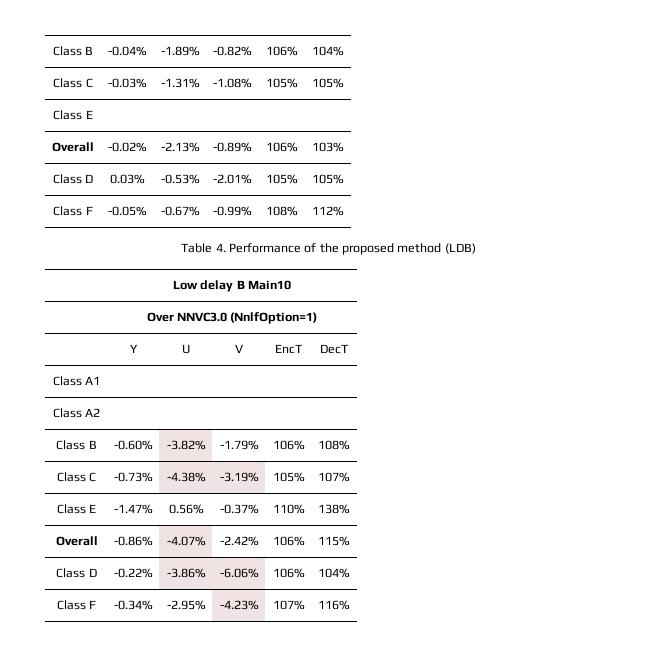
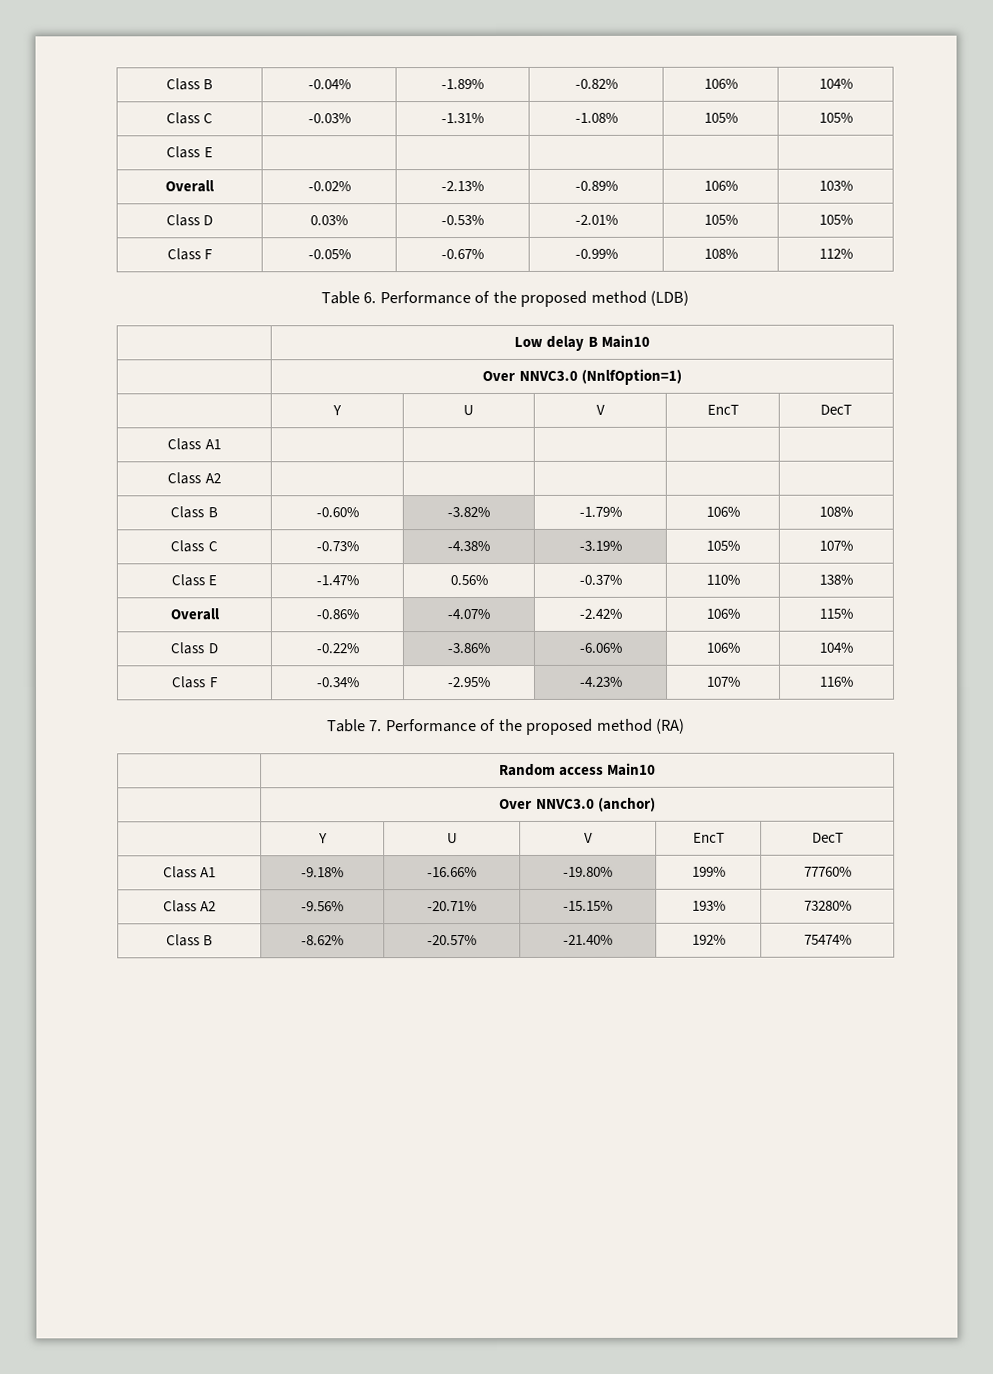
[215,243,226,252] 4. -> [363,292,377,304] 6.
(350, 605) none -> [326,718,686,735] [498,762,657,776] [499,797,656,812] [317,833,328,844] [446,833,458,844] [583,832,593,843] [692,832,725,843] [811,832,844,843] [162,866,217,879] [301,867,344,878] [427,867,477,878] [563,866,613,877] [691,866,726,877] [803,866,852,877] [162,900,217,913] [301,901,344,912] [427,901,477,912] [563,900,613,911] [691,900,726,911] [803,900,852,911] [165,934,214,947] [301,935,344,946] [427,935,477,946] [563,934,613,945] [691,934,726,945] [803,934,852,945] // Table 7. Performance of the proposed method (RA) // | Random access Main10 // | Over NNVC3.0 (anchor) // | Y | U | V | EncT | DecT // Class A1 | -9.18% | -16.66% | -19.80% | 199% | 77760% // Class A2 | -9.56% | -20.71% | -15.15% | 193% | 73280% // Class B | -8.62% | -20.57% | -21.40% | 192% | 75474%

